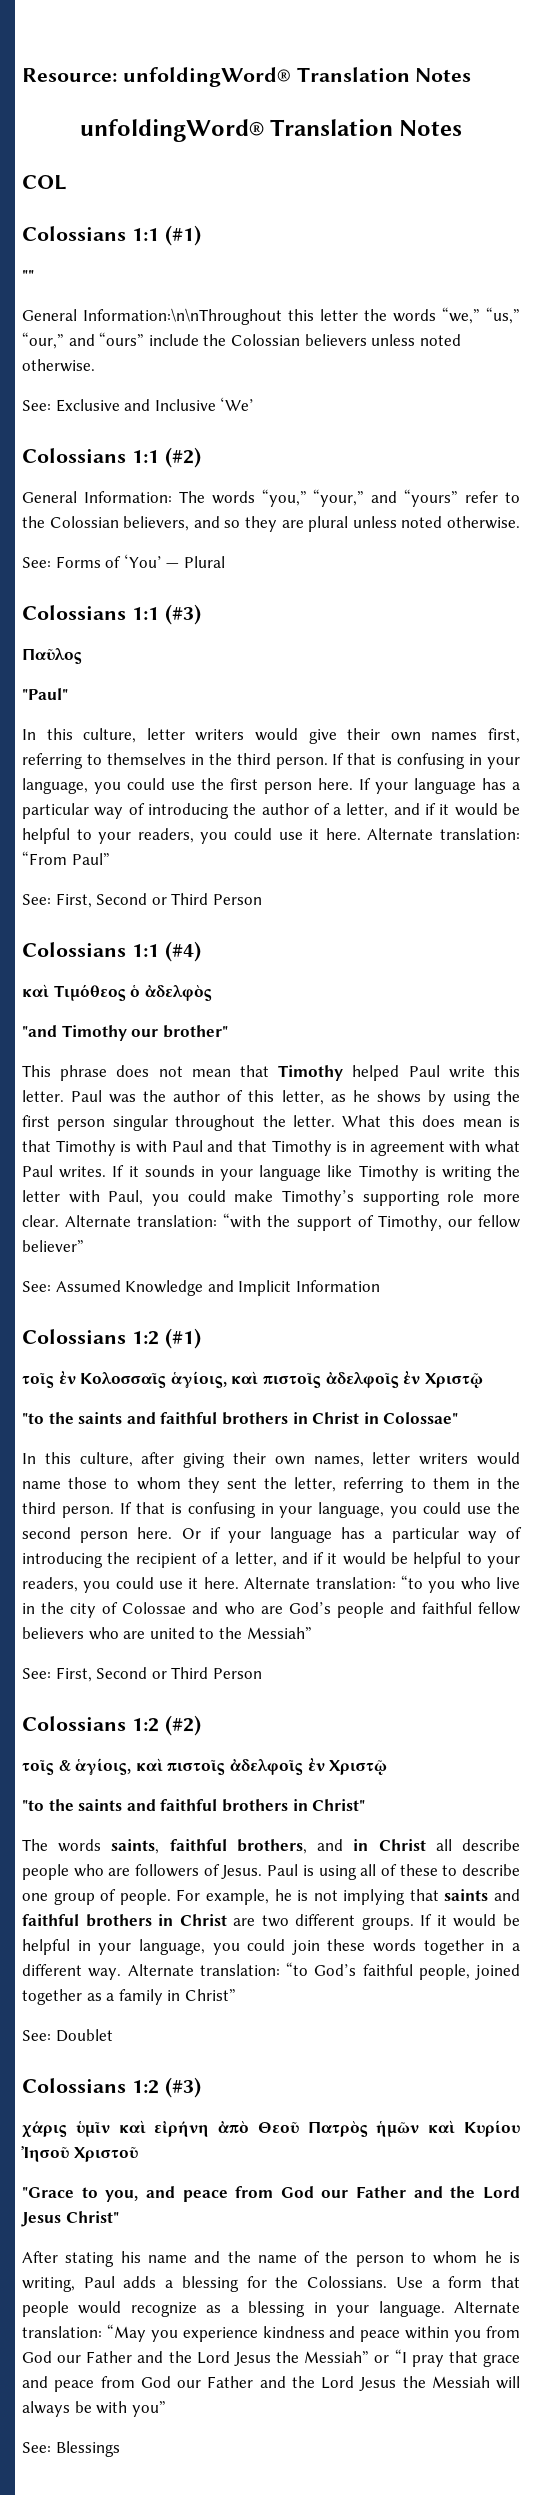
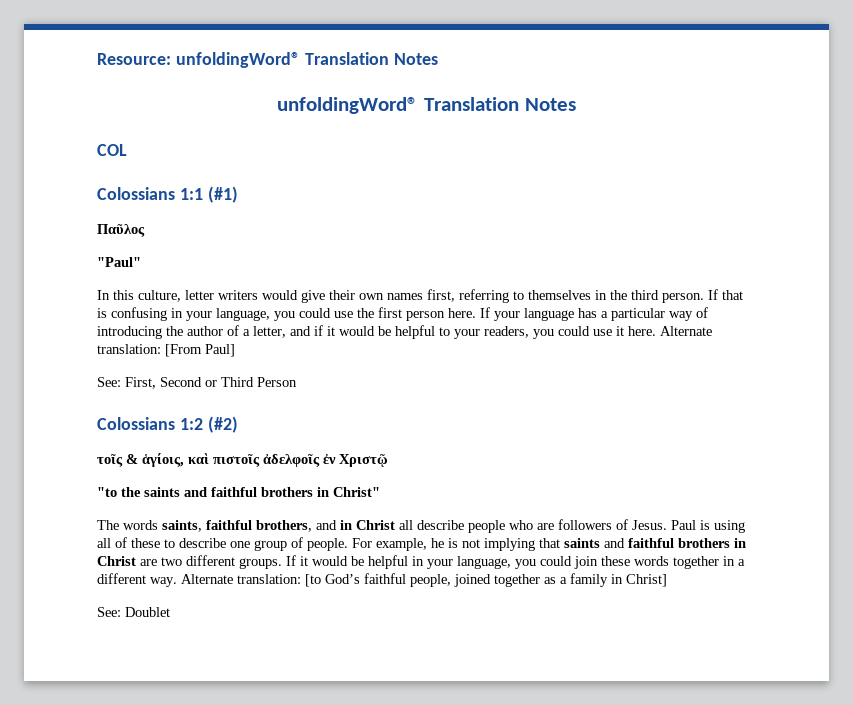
[22,270,34,281] [22,307,520,325] [22,332,461,349] [22,359,95,372] [22,397,255,412] [22,447,201,468] [22,489,521,507] [22,516,520,532] [22,554,225,568] [22,604,201,625] // "" // General Information:\n\nThroughout this letter the words “we,” “us,” “our,” and “ours” include the Colossian believers unless noted otherwise. // See: Exclusive and Inclusive ‘We’ // Colossians 1:1 (#2) // General Information: The words “you,” “your,” and “yours” refer to the Colossian believers, and so they are plural unless noted otherwise. // See: Forms of ‘You’ — Plural // Colossians 1:1 (#3) -> (238, 194) none
[22,851,110,865] [22,893,262,908] [22,941,201,962] [22,984,212,1001] [22,1025,228,1041] [22,1065,520,1081] [22,1090,520,1106] [22,1115,520,1131] [22,1140,520,1156] [22,1165,520,1181] [22,1190,520,1206] [22,1213,520,1231] [22,1240,84,1252] [22,1280,380,1296] [22,1328,201,1349] [22,1371,483,1388] [22,1412,459,1425] [22,1452,520,1468] [22,1477,520,1493] [22,1502,520,1518] [22,1527,522,1543] [22,1552,521,1568] [22,1575,521,1593] [22,1602,520,1618] [22,1627,312,1640] “From Paul” // See: First, Second or Third Person // Colossians 1:1 (#4) // καὶ Τιμόθεος ὁ ἀδελφὸς // "and Timothy our brother" // This phrase does not mean that Timothy helped Paul write this letter. Paul was the author of this letter, as he shows by using the first person singular throughout the letter. What this does mean is that Timothy is with Paul and that Timothy is in agreement with what Paul writes. If it sounds in your language like Timothy is writing the letter with Paul, you could make Timothy’s supporting role more clear. Alternate translation: “with the support of Timothy, our fellow believer” // See: Assumed Knowledge and Implicit Information // Colossians 1:2 (#1) // τοῖς ἐν Κολοσσαῖς ἁγίοις, καὶ πιστοῖς ἀδελφοῖς ἐν Χριστῷ // "to the saints and faithful brothers in Christ in Colossae" // In this culture, after giving their own names, letter writers would name those to whom they sent the letter, referring to them in the third person. If that is confusing in your language, you could use the second person here. Or if your language has a particular way of introducing the recipient of a letter, and if it would be helpful to your readers, you could use it here. Alternate translation: “to you who live in the city of Colossae and who are God’s people and faithful fellow believers who are united to the Messiah” -> [165,344,235,357] [From Paul]
[286,1962,308,1976] “to -> [305,574,321,587] [to
[184,1989,236,2001] Christ” -> [626,574,667,587] Christ]
[22,2077,201,2098] [22,2120,520,2138] [21,2145,138,2162] [22,2186,520,2202] [21,2211,119,2227] [22,2251,521,2267] [22,2276,520,2292] [22,2301,520,2317] [22,2324,521,2342] [22,2349,520,2367] [22,2376,520,2392] [22,2401,166,2417] [22,2441,120,2457] // Colossians 1:2 (#3) // χάρις ὑμῖν καὶ εἰρήνη ἀπὸ Θεοῦ Πατρὸς ἡμῶν καὶ Κυρίου Ἰησοῦ Χριστοῦ // "Grace to you, and peace from God our Father and the Lord Jesus Christ" // After stating his name and the name of the person to whom he is writing, Paul adds a blessing for the Colossians. Use a form that people would recognize as a blessing in your language. Alternate translation: “May you experience kindness and peace within you from God our Father and the Lord Jesus the Messiah” or “I pray that grace and peace from God our Father and the Lord Jesus the Messiah will always be with you” // See: Blessings -> (170, 612) none

